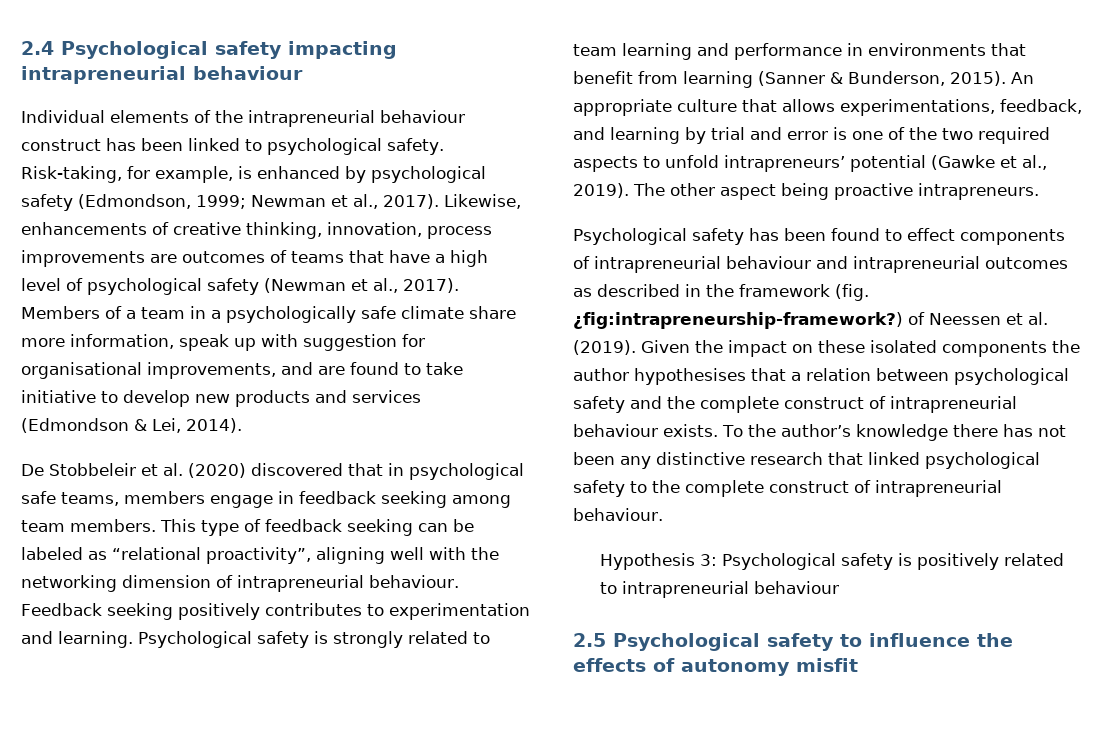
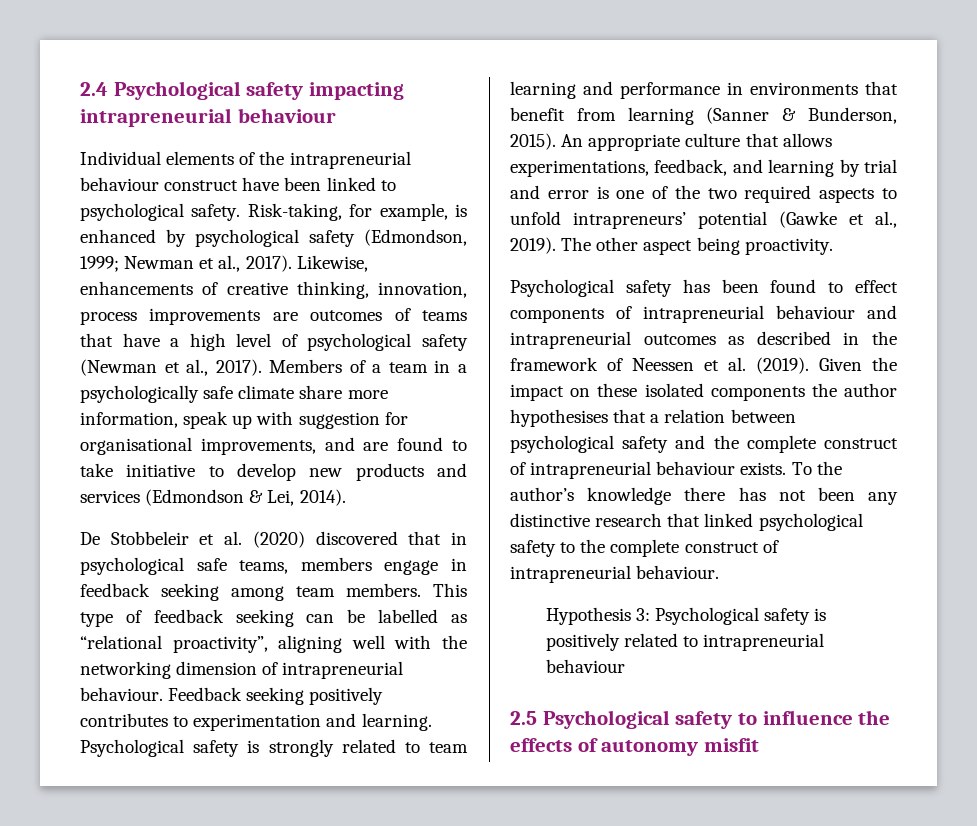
[106,138,136,151] has -> [242,177,280,191] have
[21,547,83,560] labeled -> [378,609,439,623] labelled
[834,183,1039,200] proactive intrapreneurs. -> [744,238,833,255] proactivity.
[835,284,869,301] [573,312,903,329] (fig. ¿fig:intrapreneurship-framework?) -> (598, 364) none

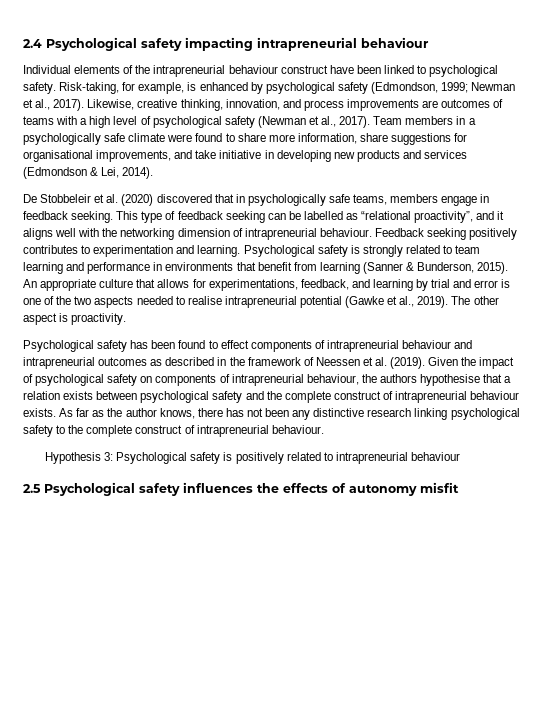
[80,281,219,295] enhancements of -> (135, 104) none
(467, 290) none -> [282,99,301,108] and
[80,333,160,347] that have -> [56,116,78,125] with
[269,359,428,373] Members of a team -> [373,116,454,125] Team members
[299,385,388,399] [80,411,408,429] [80,437,468,455] [80,463,296,481] share more information, speak up with suggestion for organisational improvements, and are found to take initiative to develop -> [167,133,468,145] [23,150,331,162] were found to share more information, share suggestions for organisational improvements, and take initiative in developing
[80,557,184,575] psychological -> [247,194,326,206] psychologically
[161,583,421,601] seeking among team members. -> [71,211,114,223] seeking.
[278,635,343,653] aligning -> [476,211,505,220] [23,228,53,240] and it aligns
(832, 140) none -> [192,279,206,288] for
[744,185,897,203] [510,211,686,229] required aspects to unfold intrapreneurs’ -> [94,296,297,308] aspects needed to realise intrapreneurial
[696,237,740,255] being -> [59,313,69,322] is
[570,383,897,401] [510,409,608,427] on these isolated components the author hypothesises -> [23,374,481,386] of psychological safety on components of intrapreneurial behaviour, the authors hypothesise
(726, 416) none -> [63,391,94,400] exists
[791,461,842,475] [510,487,672,505] To the author’s knowledge -> [59,408,195,419] As far as the author knows,
[667,513,754,527] that linked -> [414,408,448,420] linking
[738,710,853,725] to influence -> [183,482,253,493] influences

